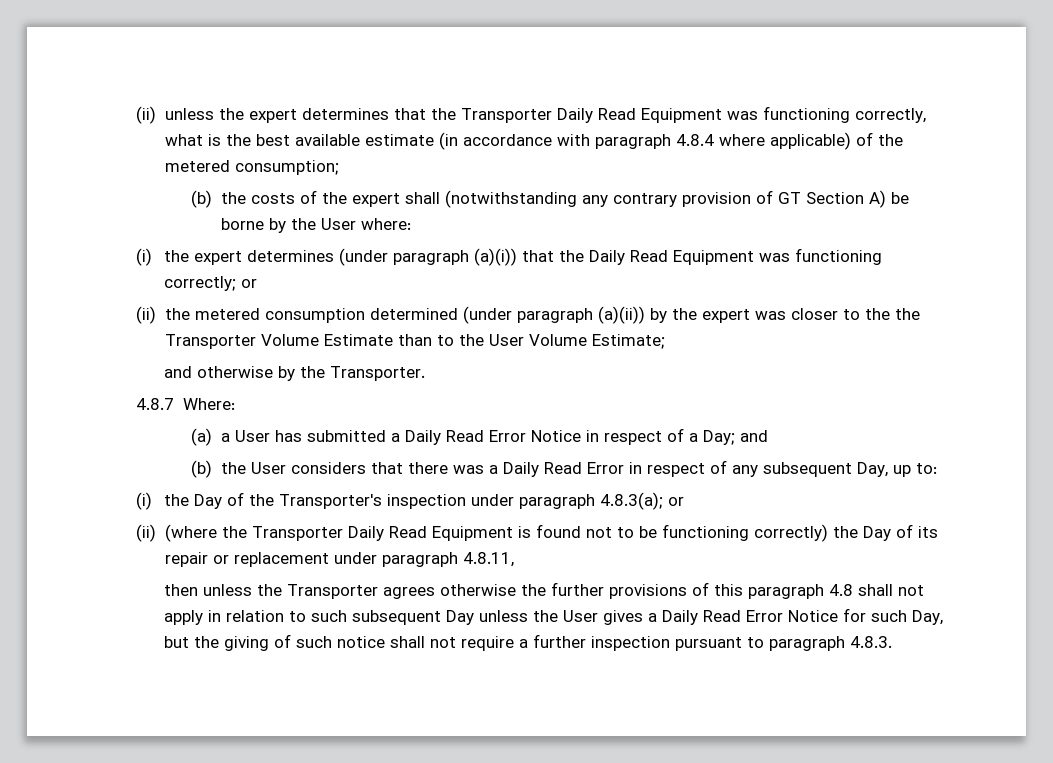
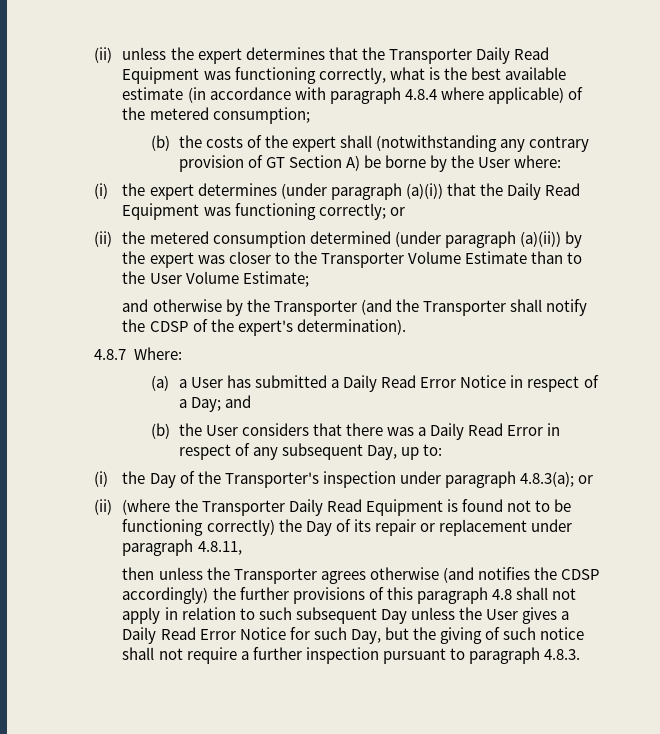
[894,308,920,320] the -> (317, 257) none
[329,366,425,381] Transporter. -> [273,299,587,316] [122,319,406,336] Transporter (and the Transporter shall notify the CDSP of the expert's determination).
(516, 590) none -> [442,567,600,583] [122,587,209,604] (and notifies the CDSP accordingly)

